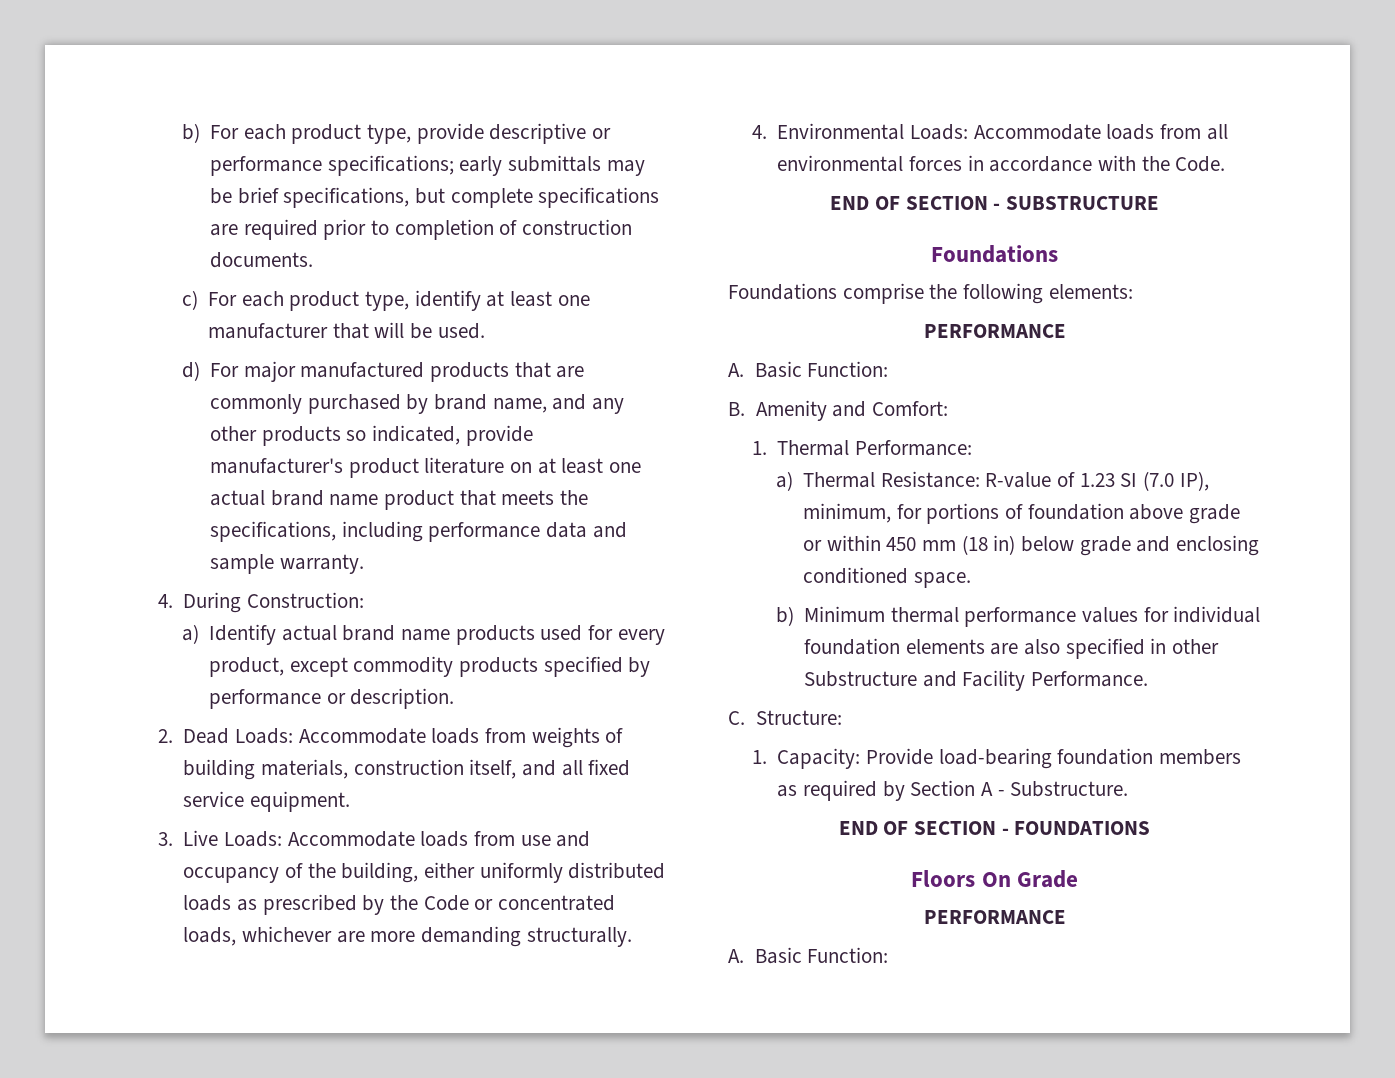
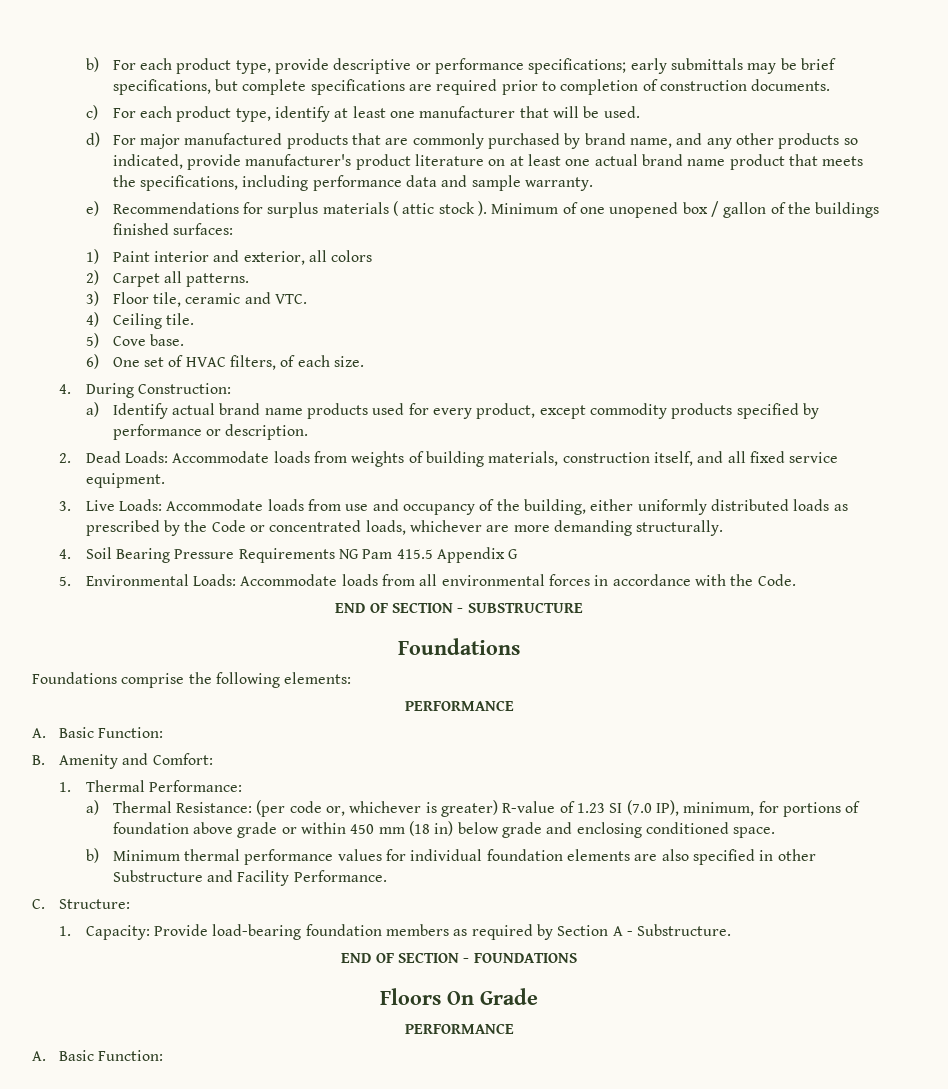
(364, 564) none -> [85,201,880,218] [112,223,234,235] [85,249,373,265] [85,270,250,287] [85,291,308,307] [85,312,195,329] [85,333,185,348] [85,354,364,370] // e) Recommendations for surplus materials ( attic stock ). Minimum of one unopened box / gallon of the buildings finished surfaces: // 1) Paint interior and exterior, all colors // 2) Carpet all patterns. // 3) Floor tile, ceramic and VTC. // 4) Ceiling tile. // 5) Cove base. // 6) One set of HVAC filters, of each size.
(767, 132) none -> [85,547,519,563] [58,576,71,586] Soil Bearing Pressure Requirements NG Pam 415.5 Appendix G // 5.
(980, 479) none -> [256,800,498,817] (per code or, whichever is greater)

